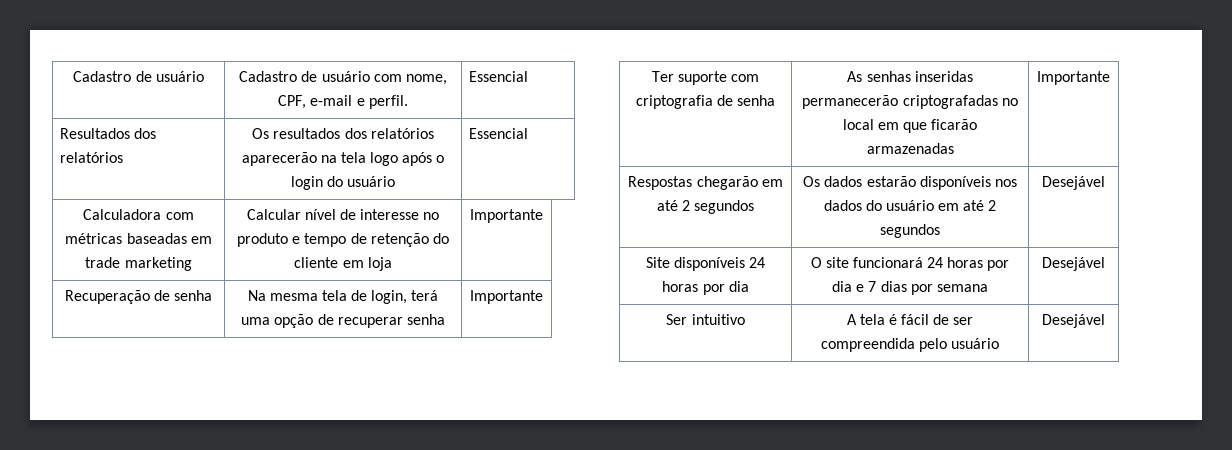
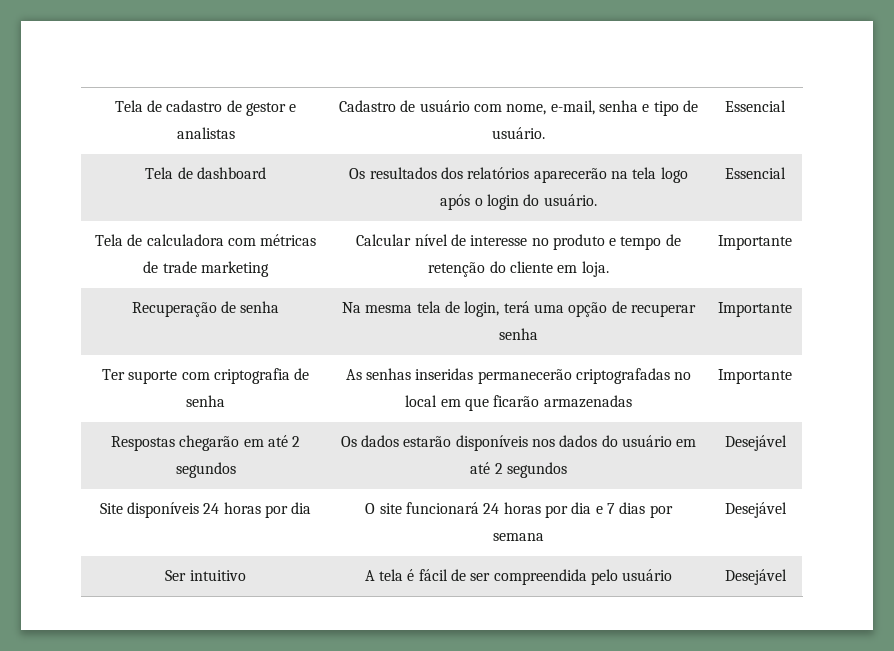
[73,71,204,82] Cadastro de usuário -> [114,100,297,116] [176,127,235,139] Tela de cadastro de gestor e analistas
[278,95,408,109] [468,71,528,82] [59,128,157,139] [59,152,123,163] CPF, e-mail e perfil. | Essencial // Resultados dos relatórios -> [550,100,698,116] [492,127,545,139] [725,100,786,112] [145,167,266,179] e-mail, senha e tipo de usuário. | Essencial // Tela de dashboard
[347,176,396,187] [468,128,528,139] [83,209,194,220] [65,233,212,244] usuário | Essencial // Calculadora com métricas baseadas em -> [543,194,597,206] [725,167,786,179] [94,234,317,246] [143,261,159,273] usuário. | Essencial // Tela de calculadora com métricas de
[367,257,392,271] loja -> [581,261,609,277] loja.

